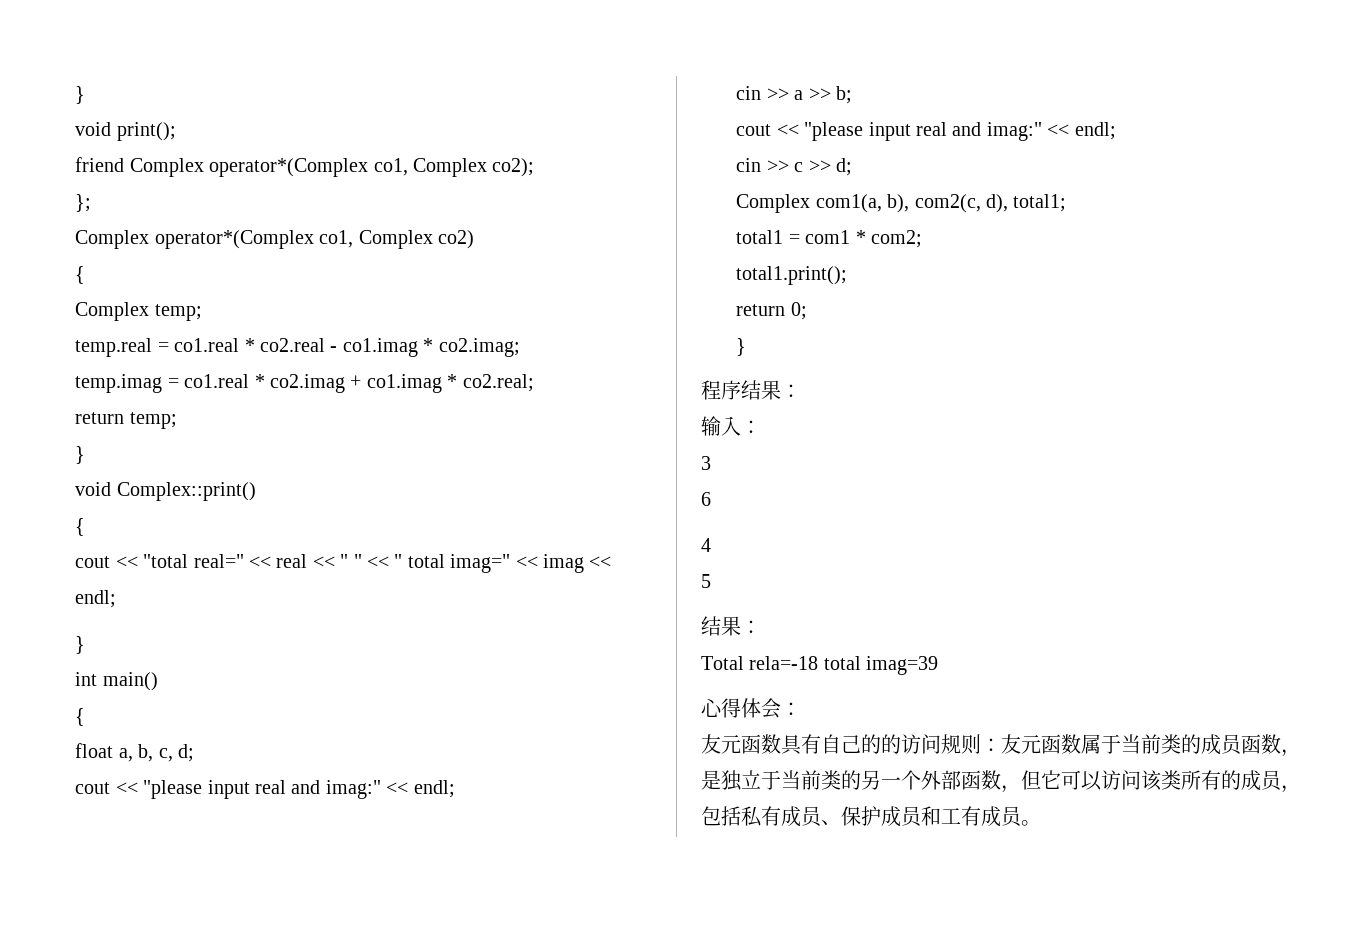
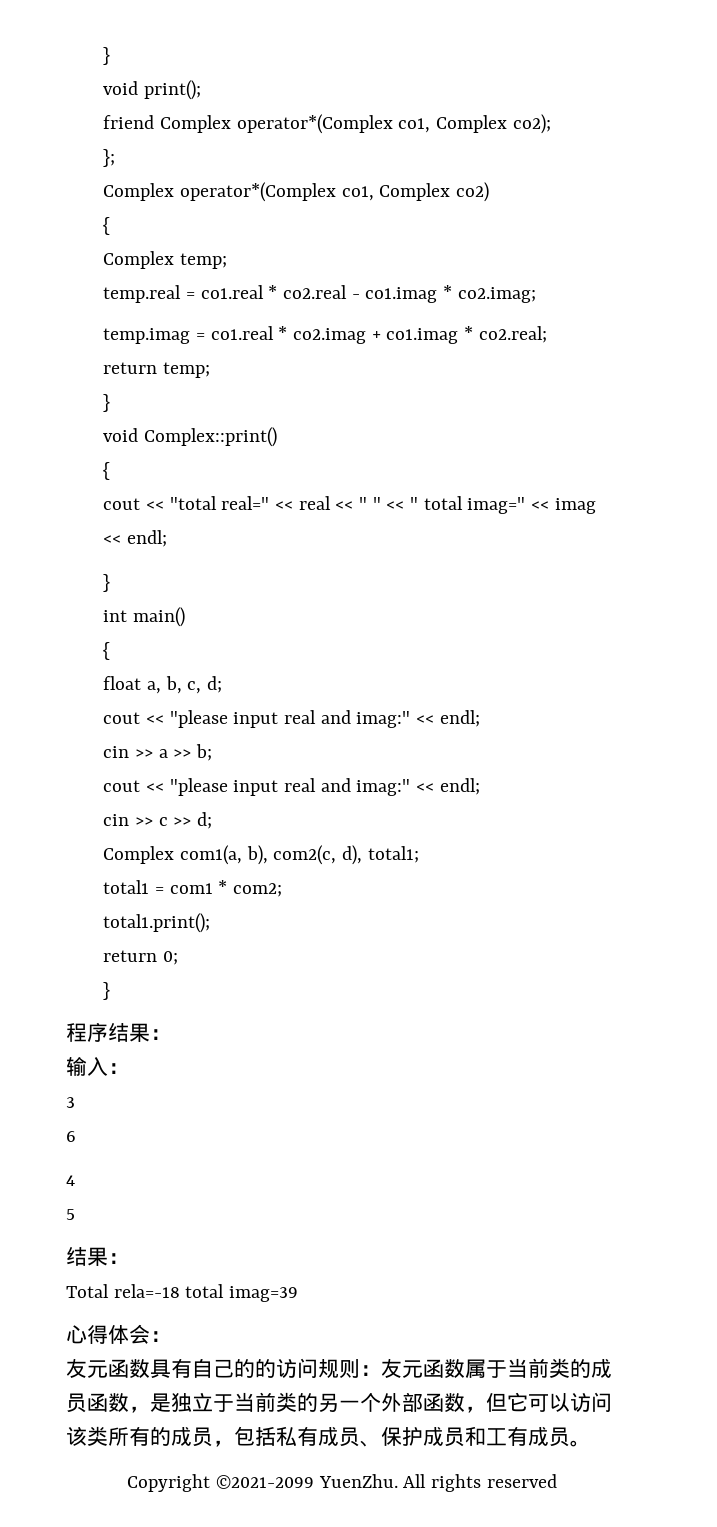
(1041, 823) none -> [127,1474,557,1492] // Copyright ©2021-2099 YuenZhu. All rights reserved

